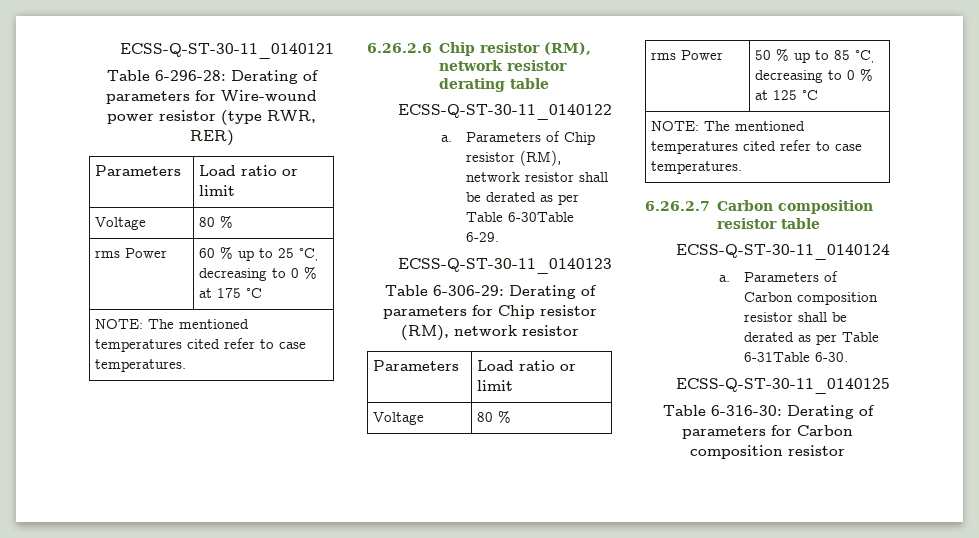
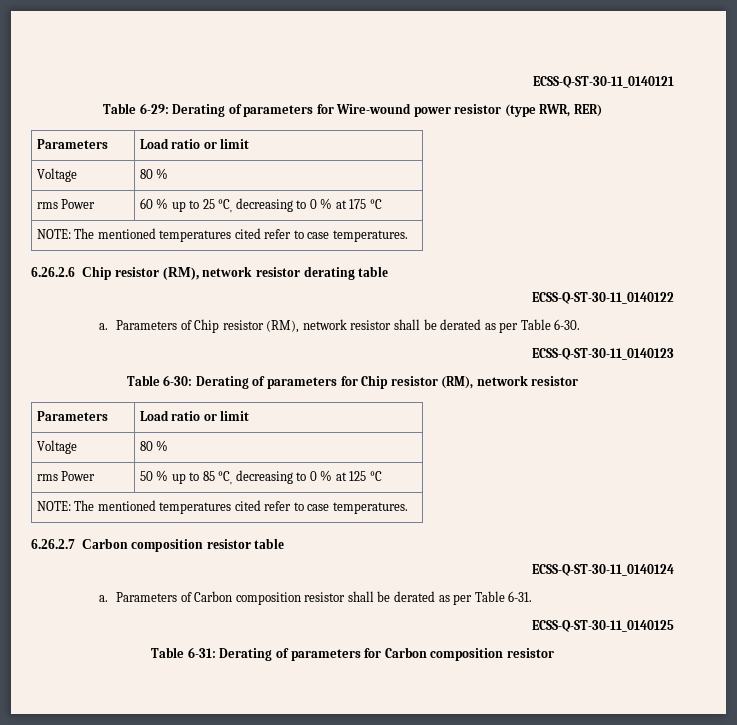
[154,70,226,81] 6-296-28: -> [139,103,169,114] 6-29:
[508,212,575,222] [466,232,500,242] 6-30Table 6-29. -> [554,319,581,330] 6-30.
[432,285,504,296] 6-306-29: -> [163,375,193,386] 6-30:
[744,352,849,362] 6-31Table 6-30. -> [508,591,533,602] 6-31.
[710,405,782,416] 6-316-30: -> [187,647,216,658] 6-31:

